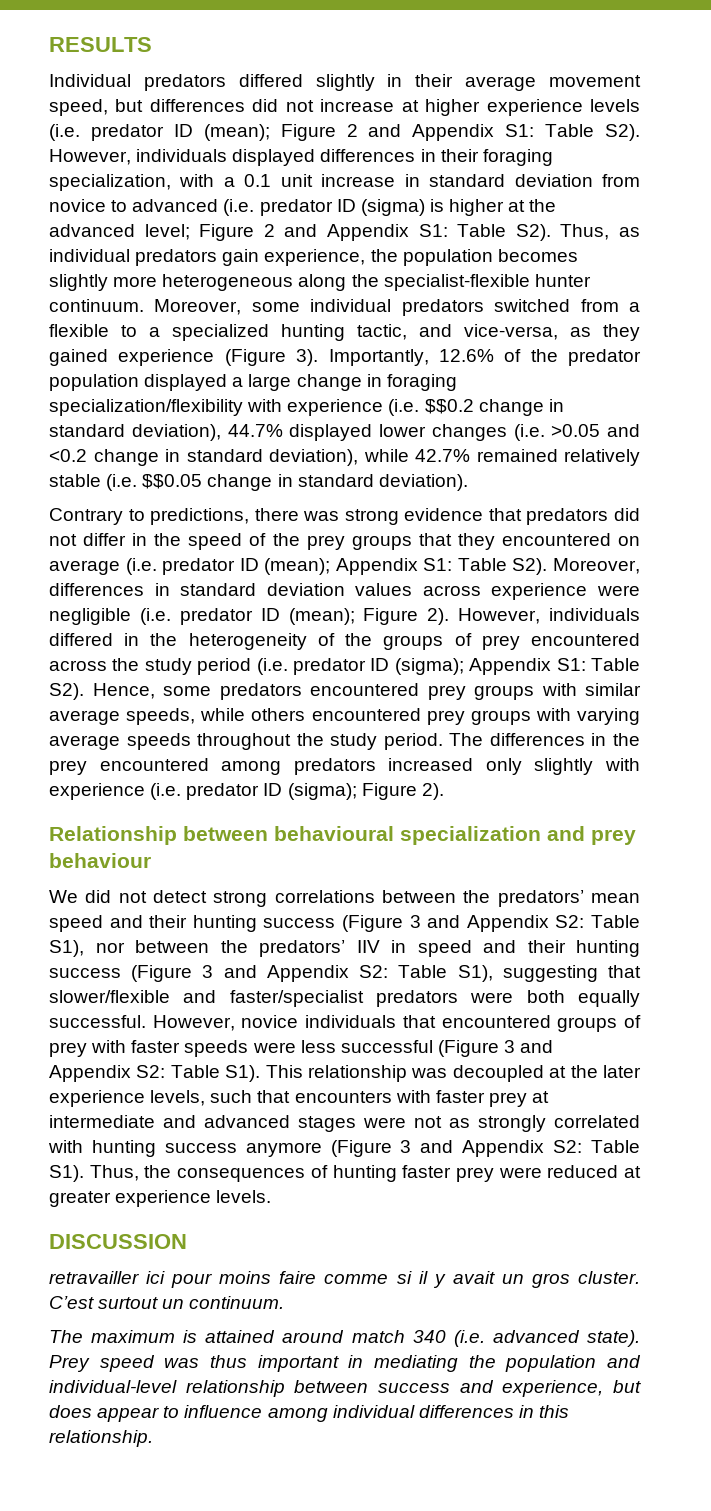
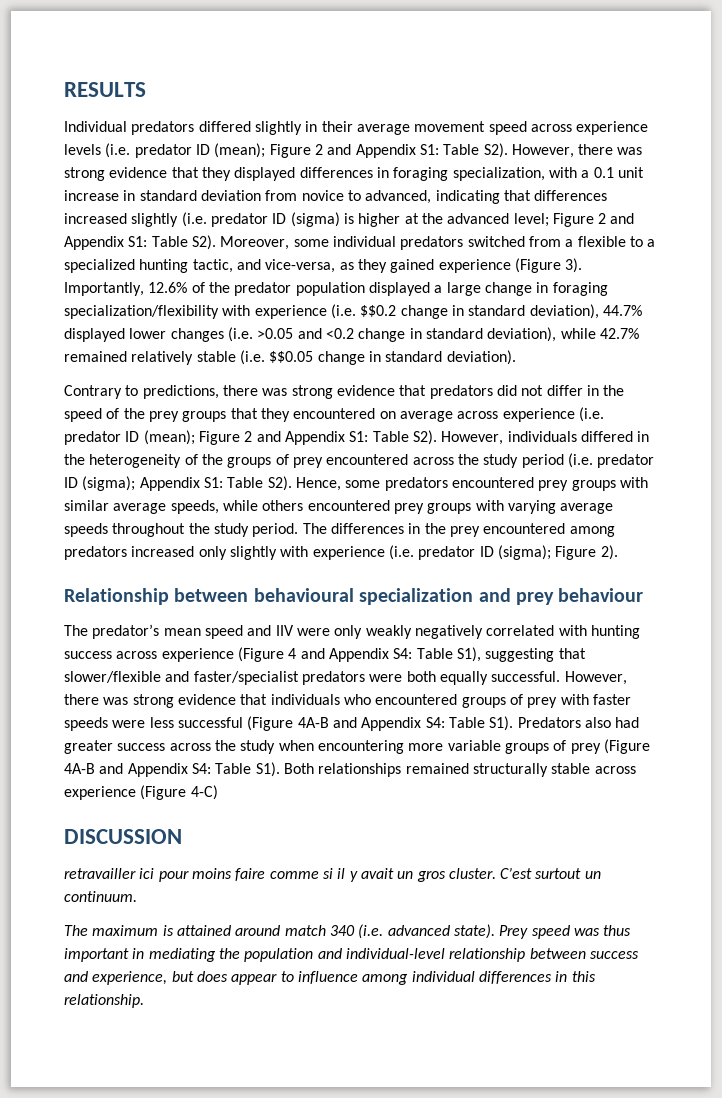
[49,99,481,116] speed, but differences did not increase at higher -> [488,121,572,135] speed across
[136,149,228,162] individuals -> [578,144,643,155] [64,167,231,181] there was strong evidence that they
[440,149,479,162] their -> (389, 172) none
[132,199,219,212] advanced -> [365,190,608,204] [64,213,179,227] advanced, indicating that differences increased slightly
[560,224,641,240] [49,249,578,266] [49,274,591,291] [49,299,144,312] Thus, as individual predators gain experience, the population becomes slightly more heterogeneous along the specialist-flexible hunter continuum. -> (216, 242) none
[125,558,640,575] [49,583,640,600] [49,608,450,625] (i.e. predator ID (mean); Appendix S1: Table S2). Moreover, differences in standard deviation values across experience were negligible (i.e. predator ID (mean); Figure 2). -> [457,407,604,422] [64,430,437,445] across experience (i.e. predator ID (mean); Figure 2 and Appendix S1: Table S2).
[49,890,641,907] [49,915,641,932] [49,940,640,957] [49,965,389,982] We did not detect strong correlations between the predators’ mean speed and their hunting success (Figure 3 and Appendix S2: Table S1), nor between the predators’ IIV in speed and their hunting success (Figure 3 and Appendix S2: -> [64,624,640,639] [64,647,413,662] The predator’s mean speed and IIV were only weakly negatively correlated with hunting success across experience (Figure 4 and Appendix S4:
[241,1015,436,1028] novice individuals that -> [64,694,371,708] there was strong evidence that individuals who
[504,1040,554,1053] [49,1065,641,1082] [49,1090,550,1107] [49,1115,640,1132] [48,1140,641,1157] [49,1165,641,1182] [49,1190,272,1207] 3 and Appendix S2: Table S1). This relationship was decoupled at the later experience levels, such that encounters with faster prey at intermediate and advanced stages were not as strongly correlated with hunting success anymore (Figure 3 and Appendix S2: Table S1). Thus, the consequences of hunting faster prey were reduced at greater experience levels. -> [297,716,640,731] [64,739,650,754] [64,762,636,777] [64,785,218,800] 4A-B and Appendix S4: Table S1). Predators also had greater success across the study when encountering more variable groups of prey (Figure 4A-B and Appendix S4: Table S1). Both relationships remained structurally stable across experience (Figure 4-C)

